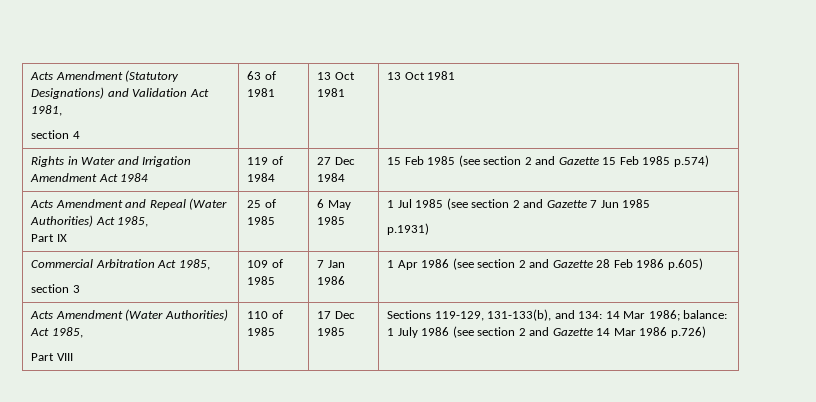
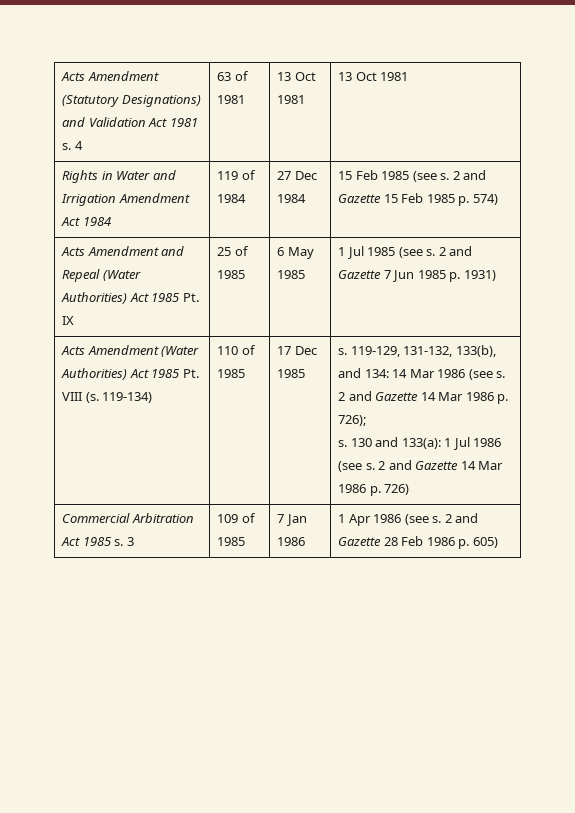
[31,105,63,116] [31,130,70,139] 1981, // section -> [169,118,198,127] [62,143,72,150] 1981 s.
[483,156,522,165] section -> [440,173,450,180] s.
[673,155,709,167] p.574) -> [458,194,498,206] p. 574)
[117,216,149,227] [31,234,55,242] 1985, // Part -> [151,293,199,302] 1985 Pt.
[471,199,510,208] section -> [426,249,436,256] s.
[387,223,430,235] // p.1931) -> [449,270,496,282] [61,345,200,357] [61,368,199,380] [62,392,153,403] [217,345,256,355] [217,369,246,378] [277,346,317,355] [277,369,306,378] [338,345,496,357] [338,368,506,380] [338,391,509,404] [338,415,367,426] [338,437,502,450] [338,460,504,472] [338,484,410,496] p. 1931) // Acts Amendment (Water Authorities) Act 1985 Pt. VIII (s. 119-134) | 110 of 1985 | 17 Dec 1985 | s. 119-129, 131-132, 133(b), and 134: 14 Mar 1986 (see s. 2 and Gazette 14 Mar 1986 p. 726); // s. 130 and 133(a): 1 Jul 1986 (see s. 2 and Gazette 14 Mar 1986 p. 726)
[178,259,210,270] [31,284,70,293] 1985, // section -> [82,537,124,546] 1985 s.
[477,259,516,268] section -> [432,516,442,523] s.
[667,258,703,270] [30,309,228,321] [30,327,83,338] [31,353,73,361] [247,310,283,319] [247,327,276,336] [317,311,355,319] [317,327,346,336] [387,309,728,321] [387,326,706,338] p.605) // Acts Amendment (Water Authorities) Act 1985, // Part VIII | 110 of 1985 | 17 Dec 1985 | Sections 119-129, 131-133(b), and 134: 14 Mar 1986; balance: 1 July 1986 (see section 2 and Gazette 14 Mar 1986 p.726) -> [458,537,498,549] p. 605)

